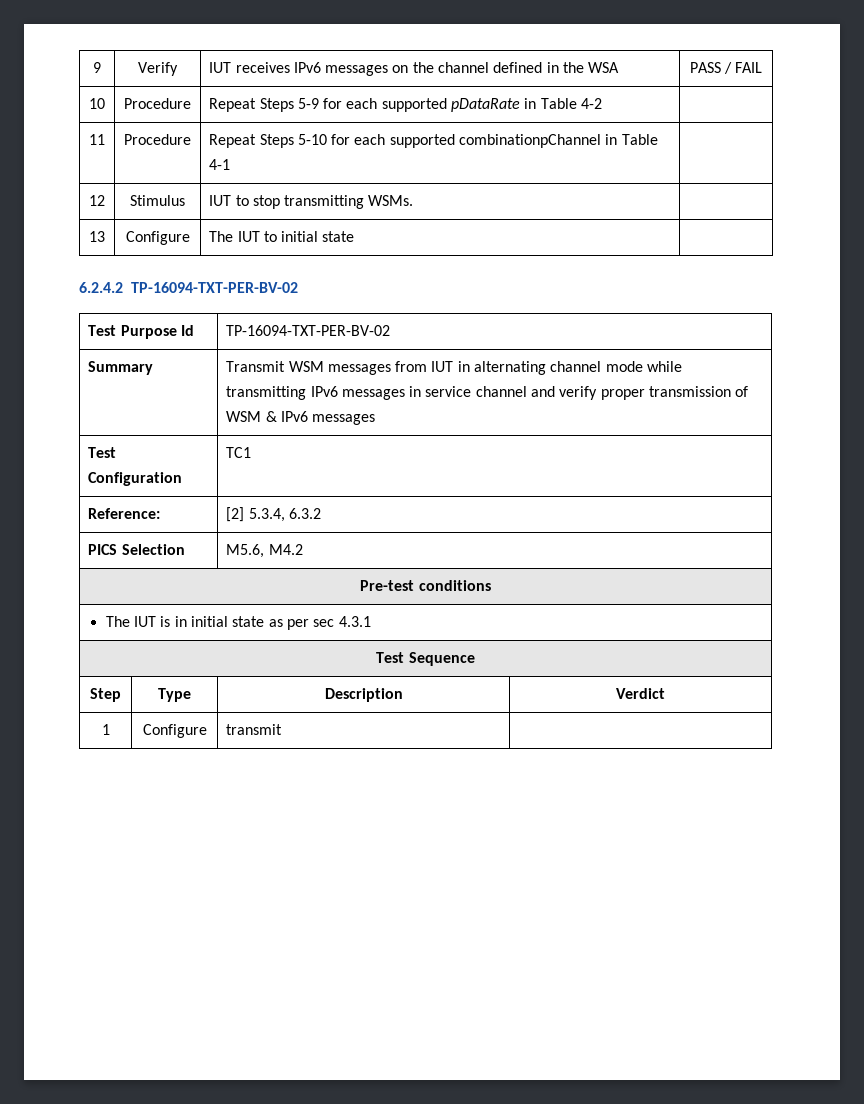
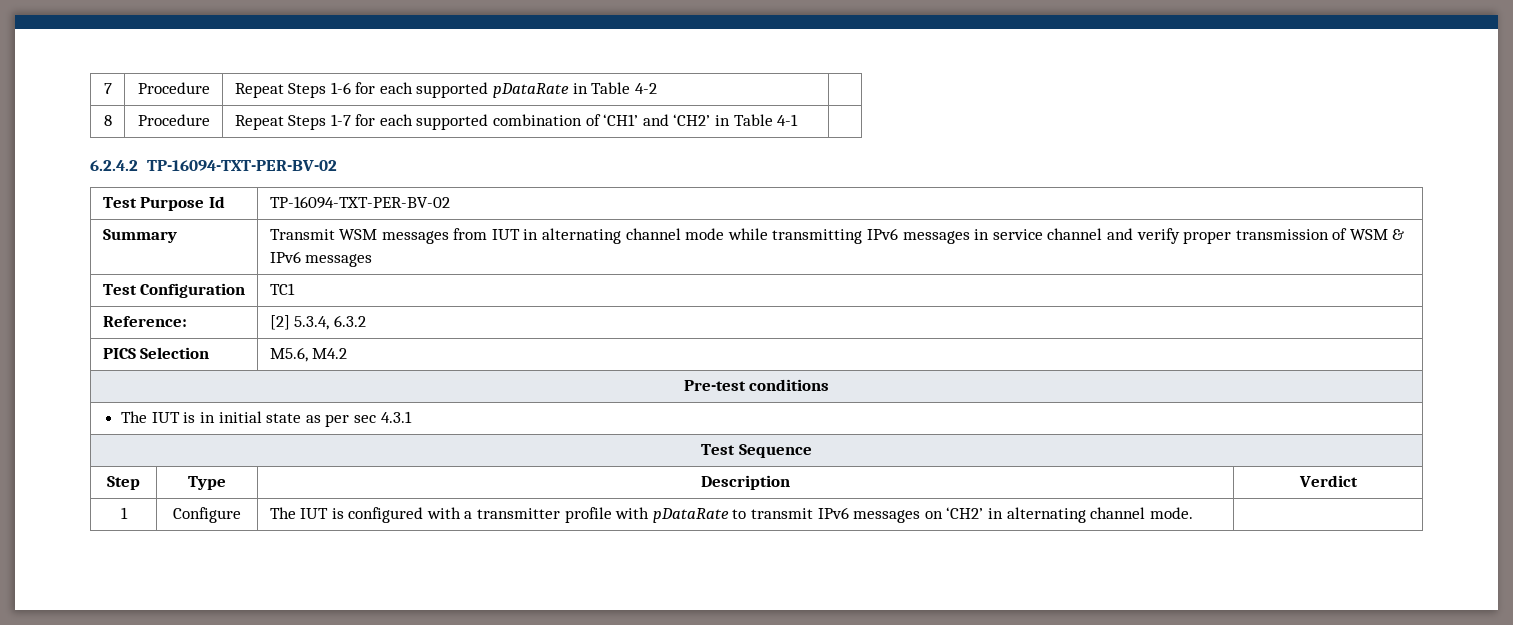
[93,62,101,73] [138,62,178,76] [209,62,620,76] [689,62,763,74] [89,98,105,109] [124,98,191,109] [209,98,319,112] 9 | Verify | IUT receives IPv6 messages on the channel defined in the WSA | PASS / FAIL // 10 | Procedure | Repeat Steps 5-9 -> [103,83,112,94] [137,82,210,94] [234,82,351,98] 7 | Procedure | Repeat Steps 1-6
[89,134,105,145] [124,134,191,145] [209,134,658,148] [209,159,231,170] [89,195,105,206] [130,195,185,206] [209,195,414,209] [89,231,105,242] [125,231,190,245] [209,231,355,242] 11 | Procedure | Repeat Steps 5-10 for each supported combinationpChannel in Table 4-1 | // 12 | Stimulus | IUT to stop transmitting WSMs. | // 13 | Configure | The IUT to initial state -> [103,115,112,126] [137,114,210,126] [234,114,799,130] 8 | Procedure | Repeat Steps 1-7 for each supported combination of ‘CH1’ and ‘CH2’ in Table 4-1
[226,724,283,735] transmit -> [269,507,1193,523] The IUT is configured with a transmitter profile with pDataRate to transmit IPv6 messages on ‘CH2’ in alternating channel mode.

